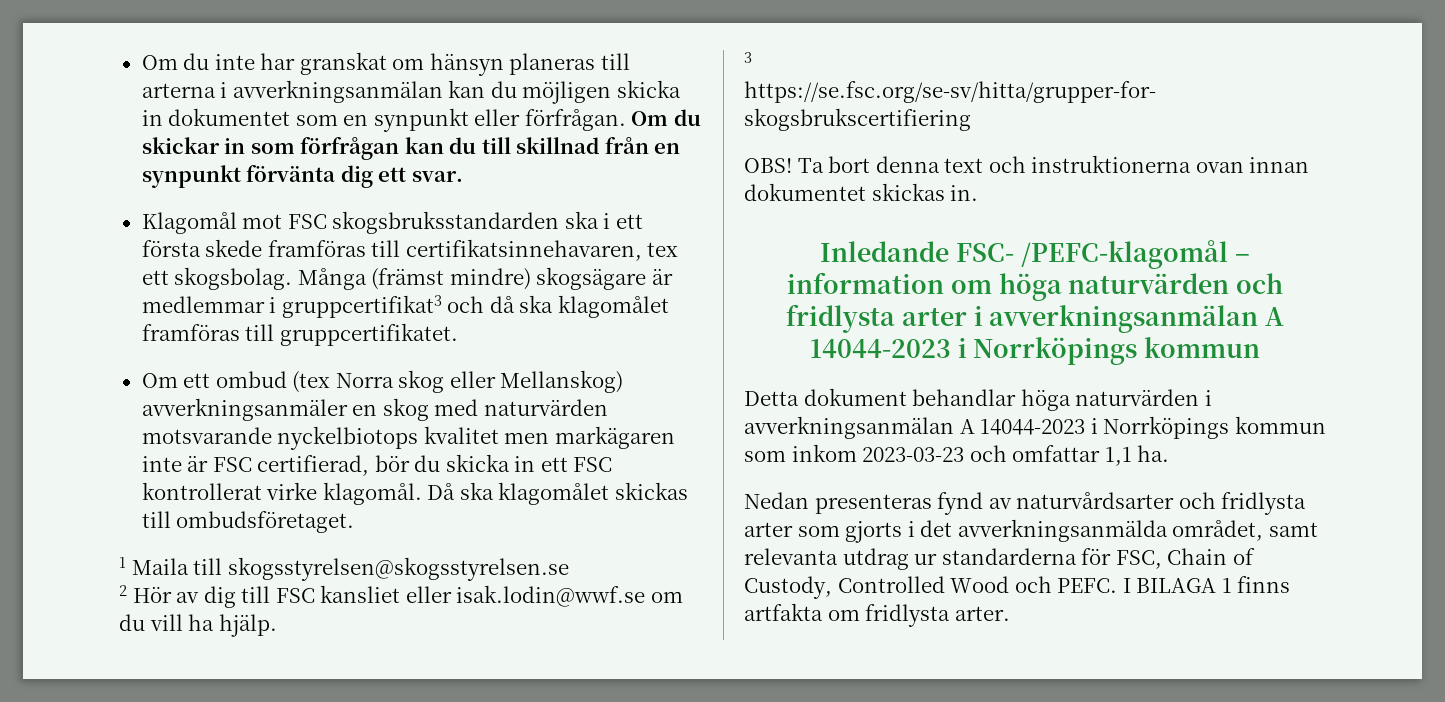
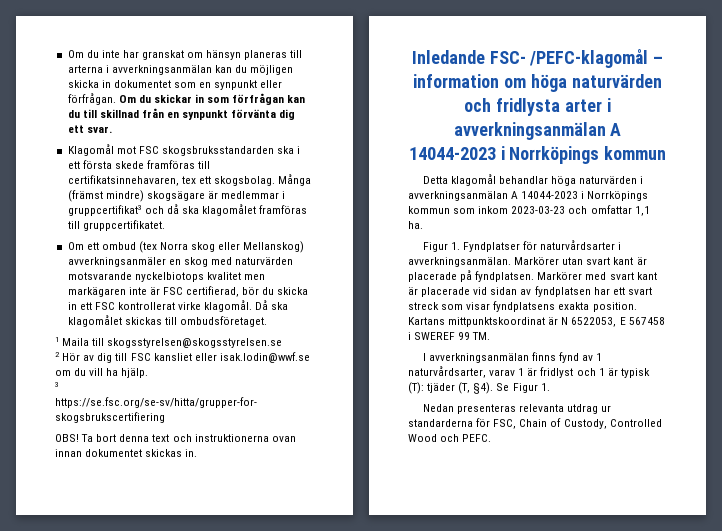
[803,388,907,406] dokument -> [451,174,497,186] klagomål
[744,492,1307,515] [744,519,1318,543] Nedan presenteras fynd av naturvårdsarter och fridlysta arter som gjorts i det avverkningsanmälda området, samt -> [422,240,622,252] [408,257,647,267] [408,270,657,282] [408,286,652,297] [408,301,637,312] [408,317,665,327] [408,332,491,340] [422,352,603,363] [408,366,650,378] [408,382,550,394] [422,404,517,414] Figur 1. Fyndplatser för naturvårdsarter i avverkningsanmälan. Markörer utan svart kant är placerade på fyndplatsen. Markörer med svart kant är placerade vid sidan av fyndplatsen har ett svart streck som visar fyndplatsens exakta position. Kartans mittpunktskoordinat är N 6522053, E 567458 i SWEREF 99 TM. // I avverkningsanmälan finns fynd av 1 naturvårdsarter, varav 1 är fridlyst och 1 är typisk (T): tjäder (T, §4). Se Figur 1. // Nedan presenteras
[1122,576,1291,593] [744,603,1010,627] I BILAGA 1 finns artfakta om fridlysta arter. -> (492, 438) none

